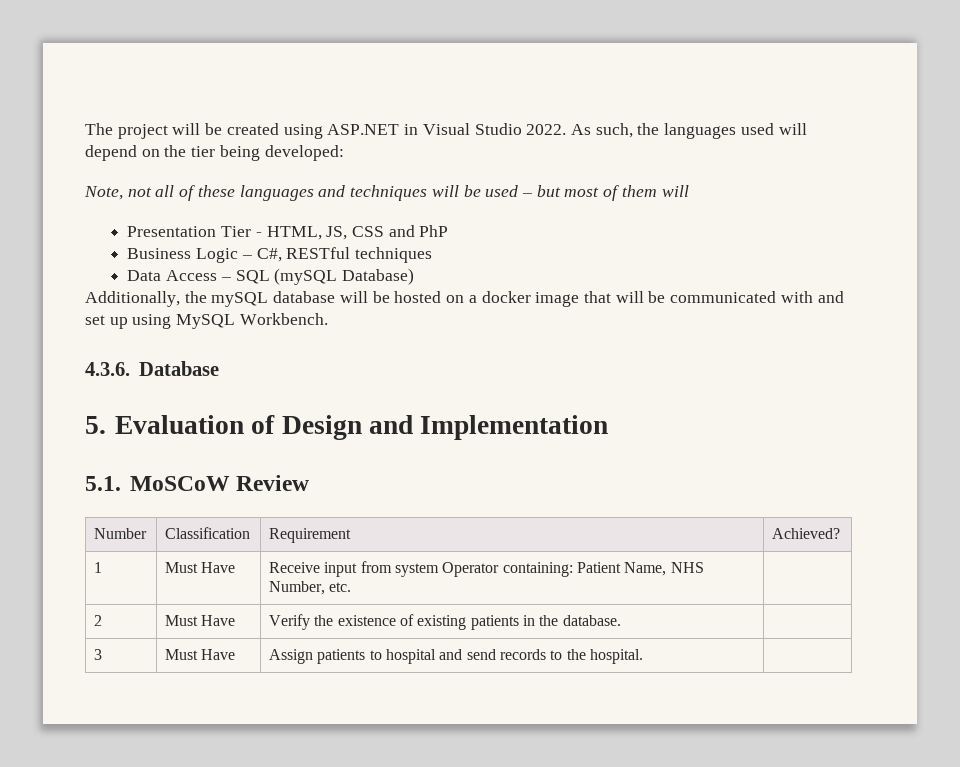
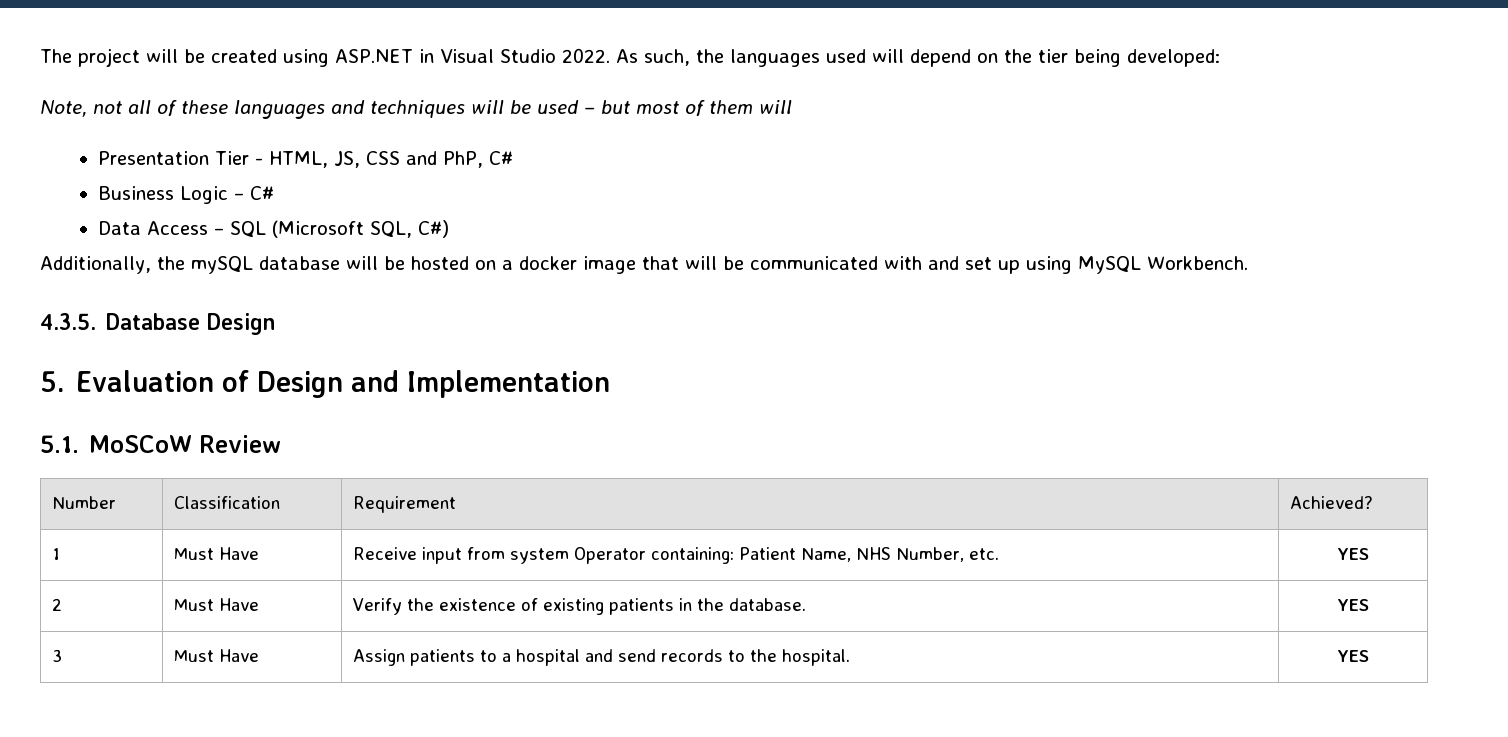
[419,225,449,237] PhP -> [443,151,514,168] PhP, C#
[256,247,433,263] C#, RESTful techniques -> [250,186,275,200] C#
[274,268,415,285] (mySQL Database) -> [272,220,450,238] (Microsoft SQL, C#)
[85,362,130,376] 4.3.6. -> [40,313,96,330] 4.3.5.
(219, 368) none -> [207,313,276,335] Design
(352, 587) none -> [1337,548,1369,560] YES
(621, 620) none -> [1337,599,1369,611] YES
(382, 655) none -> [502,653,512,662] a
(643, 656) none -> [1337,650,1369,662] YES

